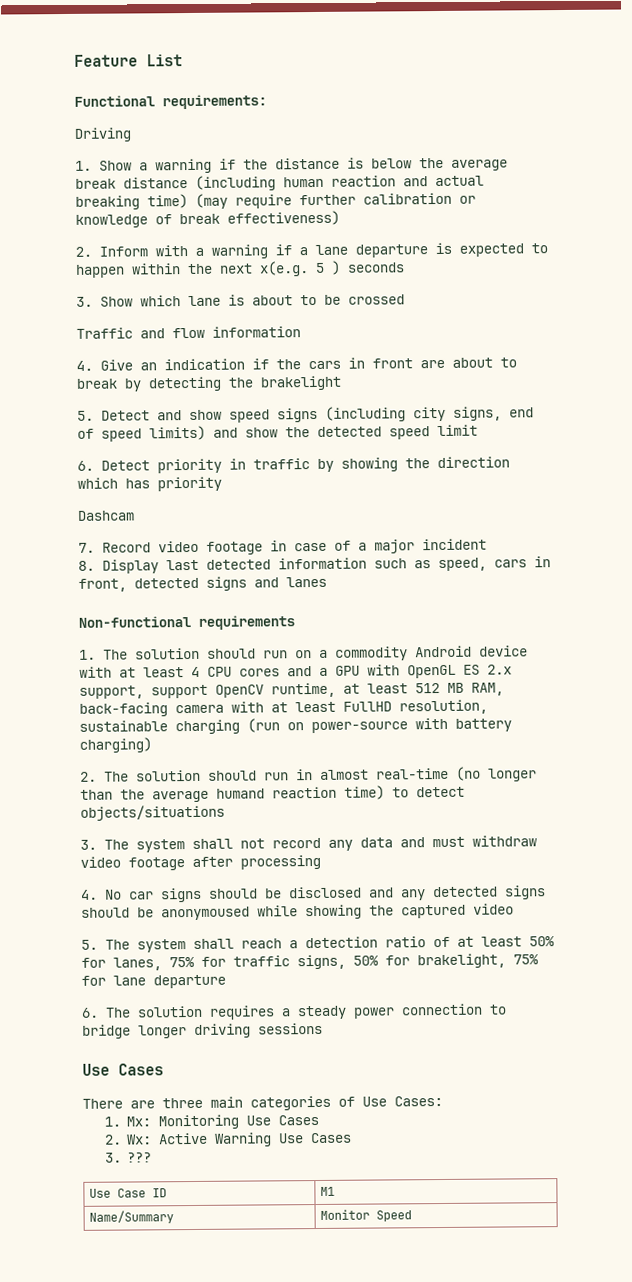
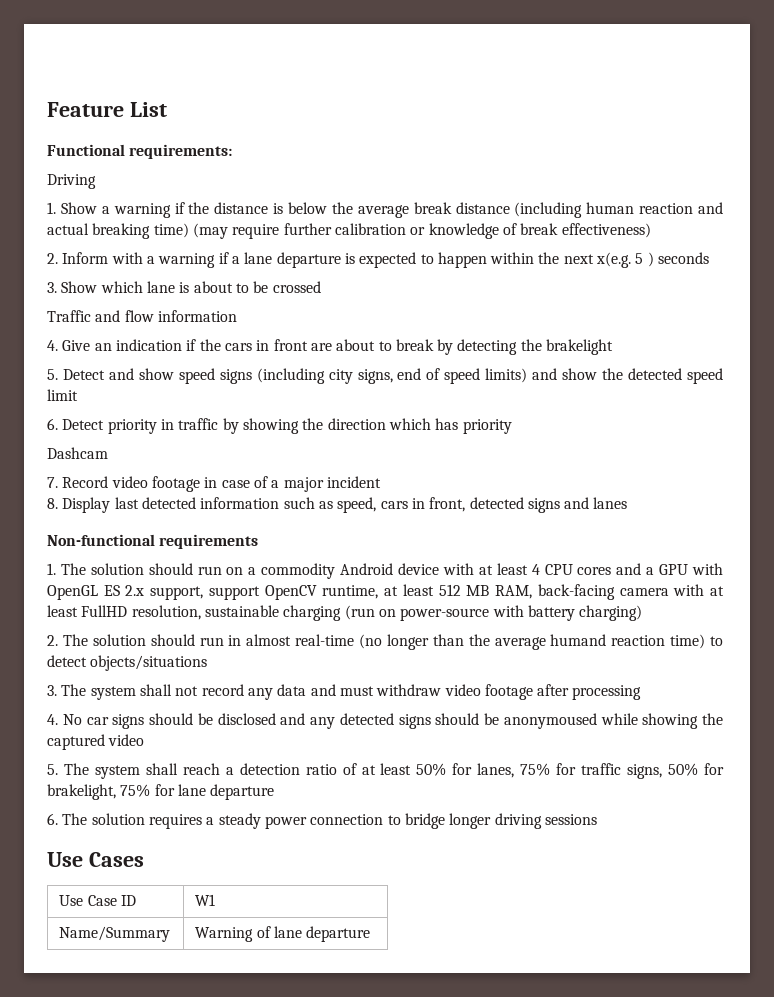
[82,1095,443,1111] [103,1114,320,1130] [103,1132,353,1147] [104,1152,153,1163] // There are three main categories of Use Cases: // 1. Mx: Monitoring Use Cases // 2. Wx: Active Warning Use Cases // 3. ??? -> (144, 859) none
[319,1186,335,1196] M1 -> [195,894,216,906] W1
[319,1209,412,1222] Monitor Speed -> [195,926,371,942] Warning of lane departure

